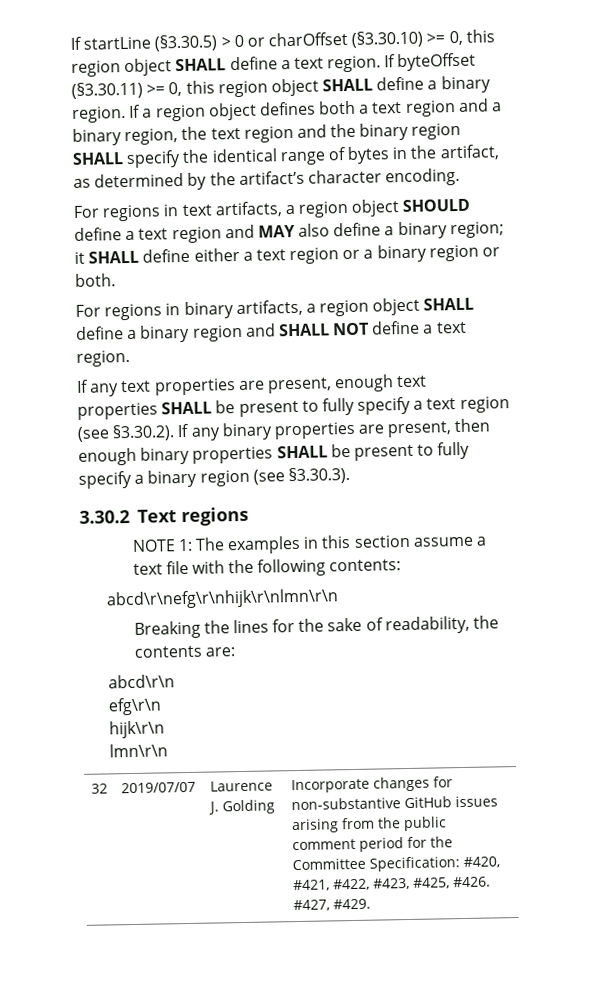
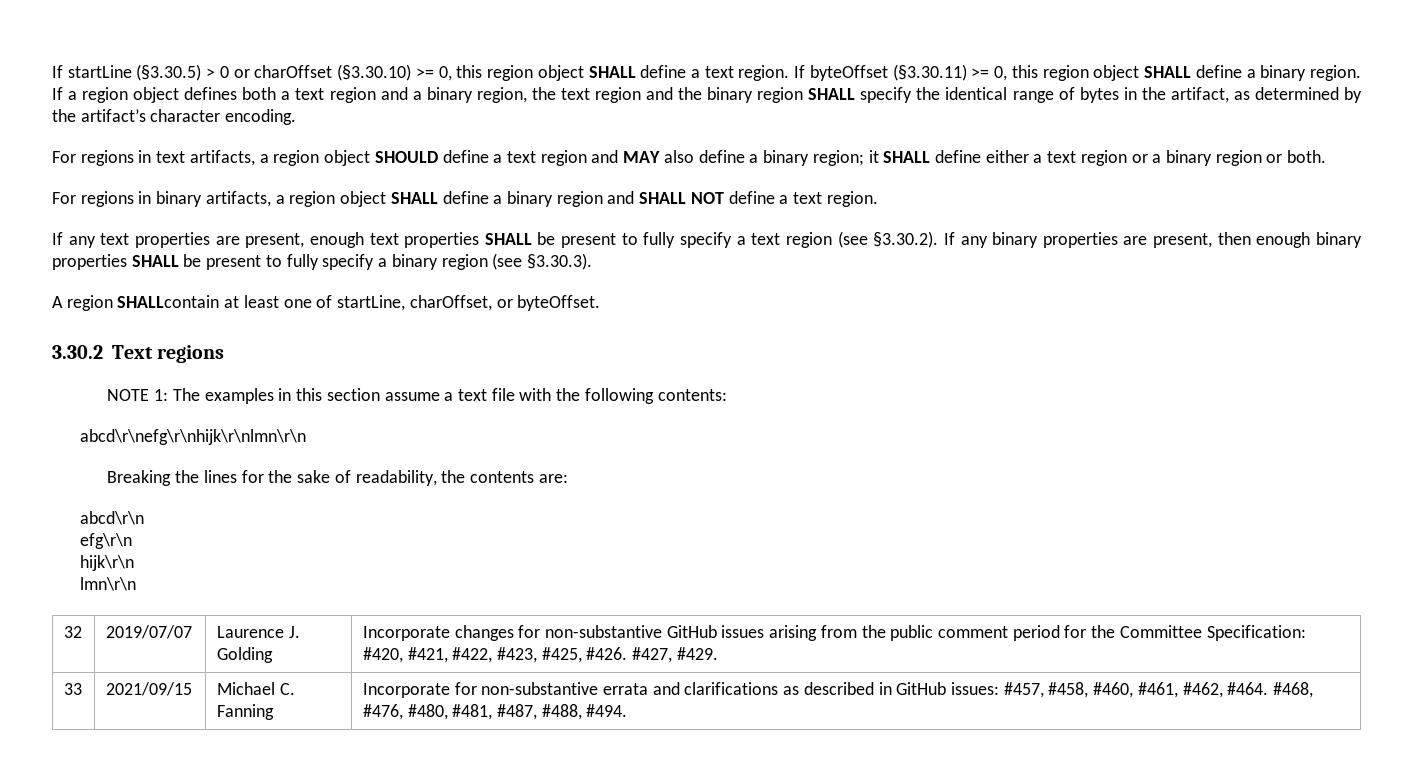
(350, 476) none -> [52,295,601,311] // A region SHALLcontain at least one of startLine, charOffset, or byteOffset.
(371, 904) none -> [63,683,82,695] [105,682,192,696] [216,682,295,695] [216,704,274,720] [362,682,1314,698] [362,704,628,720] // 33 | 2021/09/15 | Michael C. Fanning | Incorporate for non-substantive errata and clarifications as described in GitHub issues: #457, #458, #460, #461, #462, #464. #468, #476, #480, #481, #487, #488, #494.

